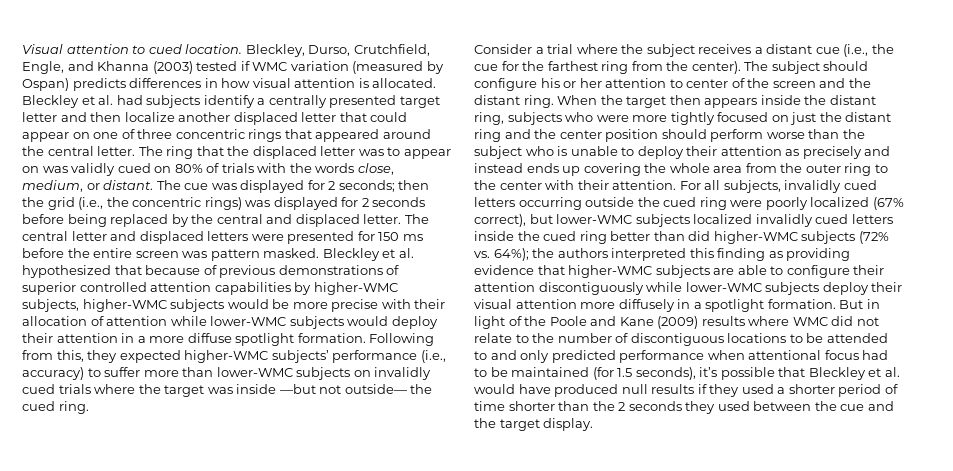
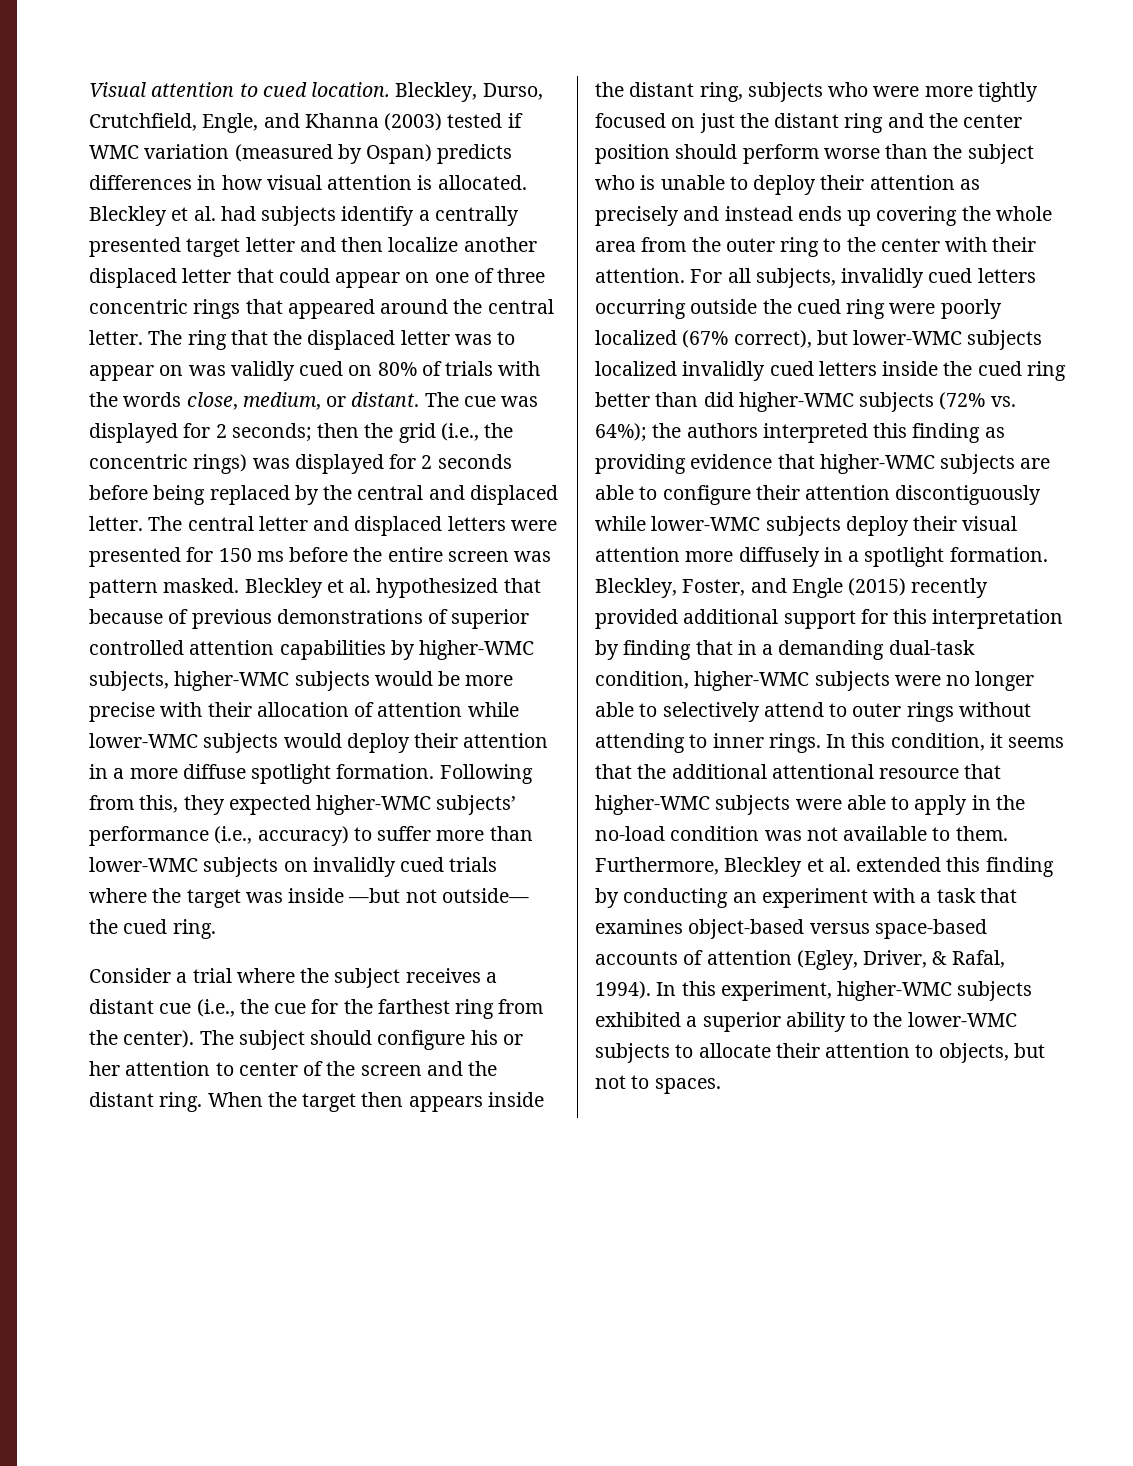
[839,299,880,309] [474,316,879,329] [474,333,888,346] [474,350,889,363] [474,367,900,380] [474,384,898,397] [474,401,894,414] [474,418,594,431] But in light of the Poole and Kane (2009) results where WMC did not relate to the number of discontiguous locations to be attended to and only predicted performance when attentional focus had to be maintained (for 1.5 seconds), it’s possible that Bleckley et al. would have produced null results if they used a shorter period of time shorter than the 2 seconds they used between the cue and the target display. -> [595,578,989,598] [595,609,1064,629] [595,640,975,660] [595,671,1035,691] [595,702,1031,722] [595,733,1065,753] [595,764,1002,779] [595,795,1025,815] [595,826,1008,841] [595,857,1054,877] [595,888,1017,908] [595,919,987,939] [595,950,1005,970] [595,981,1033,1001] [595,1012,1017,1032] [595,1043,1045,1063] [595,1075,721,1094] Bleckley, Foster, and Engle (2015) recently provided additional support for this interpretation by finding that in a demanding dual-task condition, higher-WMC subjects were no longer able to selectively attend to outer rings without attending to inner rings. In this condition, it seems that the additional attentional resource that higher-WMC subjects were able to apply in the no-load condition was not available to them. Furthermore, Bleckley et al. extended this finding by conducting an experiment with a task that examines object-based versus space-based accounts of attention (Egley, Driver, & Rafal, 1994). In this experiment, higher-WMC subjects exhibited a superior ability to the lower-WMC subjects to allocate their attention to objects, but not to spaces.

